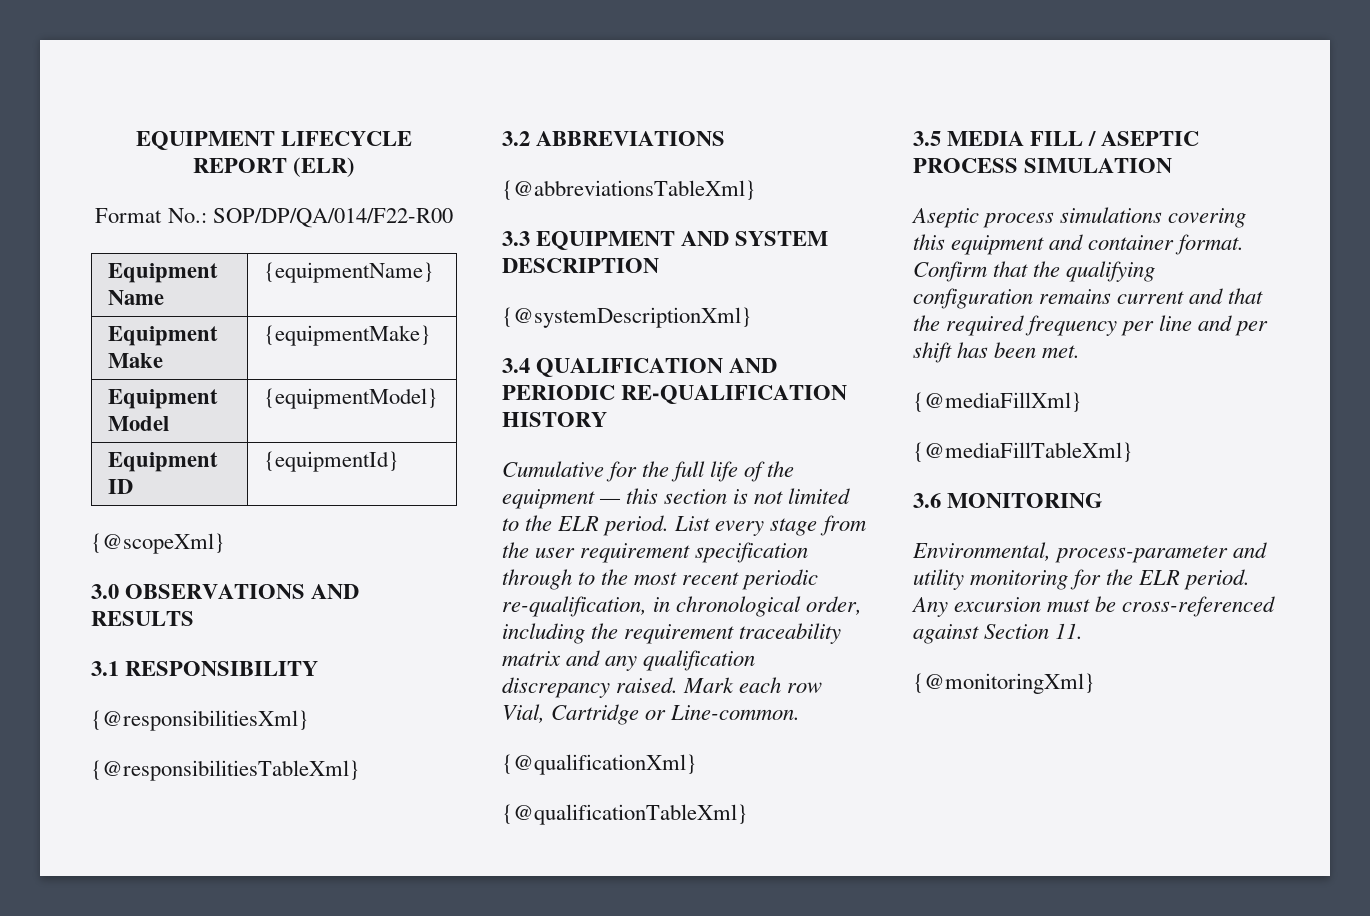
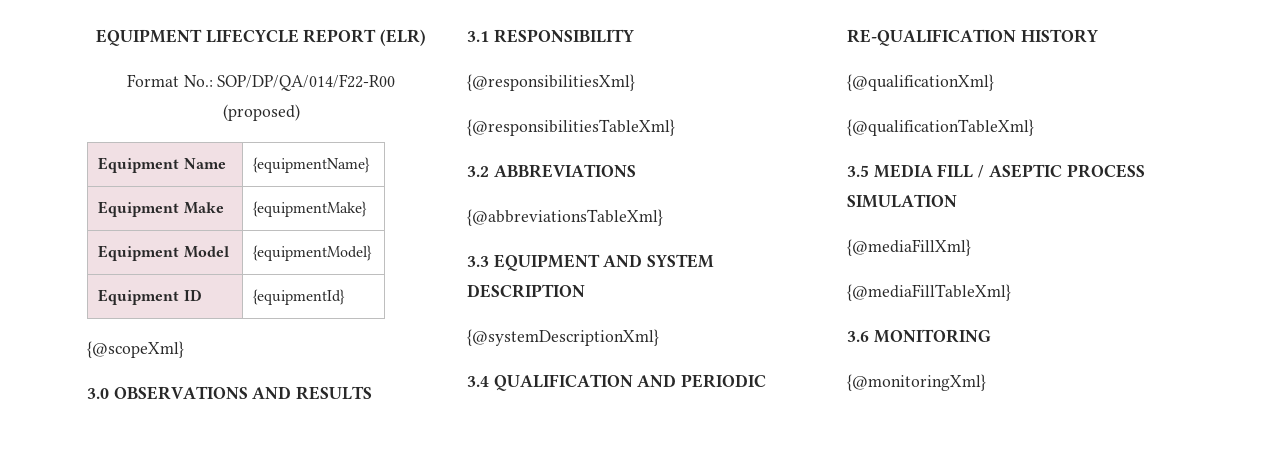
(453, 218) none -> [222,104,300,121] (proposed)
[502,461,795,482] [502,488,851,509] [502,515,866,536] [502,542,809,563] [502,569,819,590] [502,596,863,617] [502,623,842,644] [502,650,756,671] [502,677,823,698] [502,704,801,725] // Cumulative for the full life of the equipment — this section is not limited to the ELR period. List every stage from the user requirement specification through to the most recent periodic re-qualification, in chronological order, including the requirement traceability matrix and any qualification discrepancy raised. Mark each row Vial, Cartridge or Line-common. -> (1098, 36) none
[911,207,1247,228] [913,234,1245,255] [913,261,1156,282] [913,288,1264,309] [913,315,1269,336] [913,342,1081,363] [913,392,1082,412] [913,442,1133,462] [913,493,1104,508] [912,542,1268,563] [913,569,1251,590] [911,596,1276,617] [913,623,1084,644] Aseptic process simulations covering this equipment and container format. Confirm that the qualifying configuration remains current and that the required frequency per line and per shift has been met. // {@mediaFillXml} // {@mediaFillTableXml} // 3.6 MONITORING // Environmental, process-parameter and utility monitoring for the ELR period. Any excursion must be cross-referenced against Section 11. -> [847,239,971,256] [847,284,1011,301] [847,329,991,343] {@mediaFillXml} // {@mediaFillTableXml} // 3.6 MONITORING

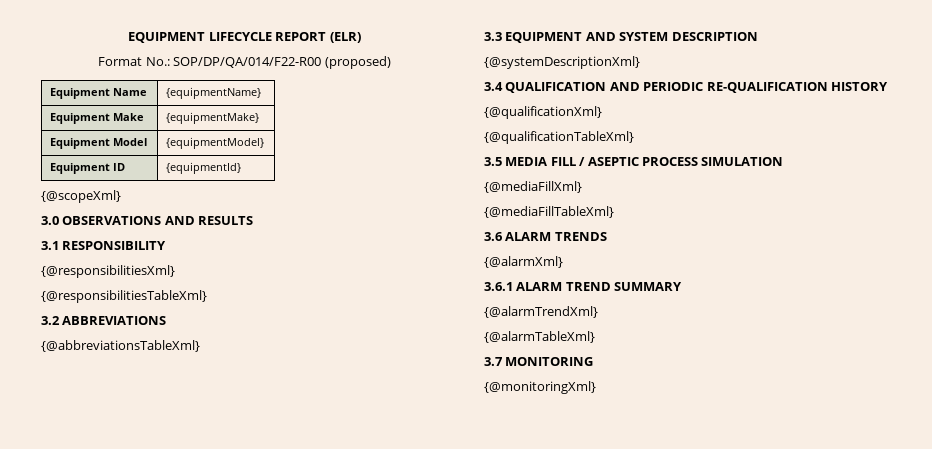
(869, 336) none -> [505,232,607,241] [484,256,563,268] [484,282,683,291] [484,306,598,318] [484,331,595,343] [484,357,503,366] ALARM TRENDS // {@alarmXml} // 3.6.1 ALARM TREND SUMMARY // {@alarmTrendXml} // {@alarmTableXml} // 3.7

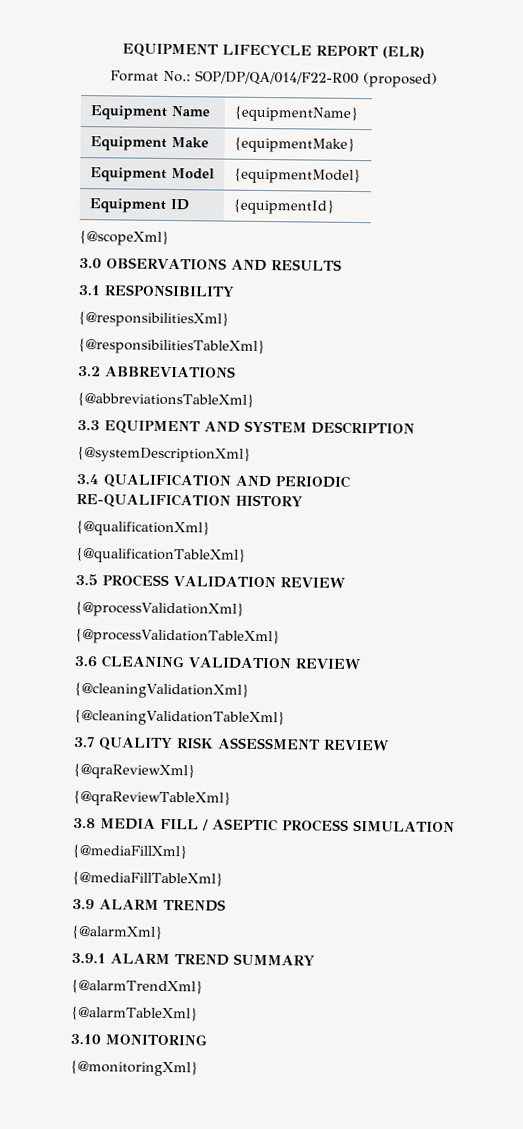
(502, 161) none -> [102,574,346,589] [75,600,244,618] [75,627,280,646] [74,655,361,670] [74,681,249,699] [74,708,285,727] [74,736,390,752] [73,762,195,780] [73,789,231,807] [73,817,96,829] PROCESS VALIDATION REVIEW // {@processValidationXml} // {@processValidationTableXml} // 3.6 CLEANING VALIDATION REVIEW // {@cleaningValidationXml} // {@cleaningValidationTableXml} // 3.7 QUALITY RISK ASSESSMENT REVIEW // {@qraReviewXml} // {@qraReviewTableXml} // 3.8
[484,232,503,241] 3.6 -> [72,898,95,910] 3.9
[484,282,513,291] 3.6.1 -> [71,952,106,964] 3.9.1
[484,357,503,366] 3.7 -> [70,1033,101,1045] 3.10

